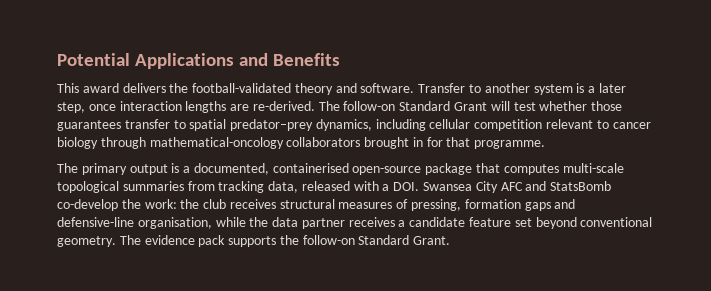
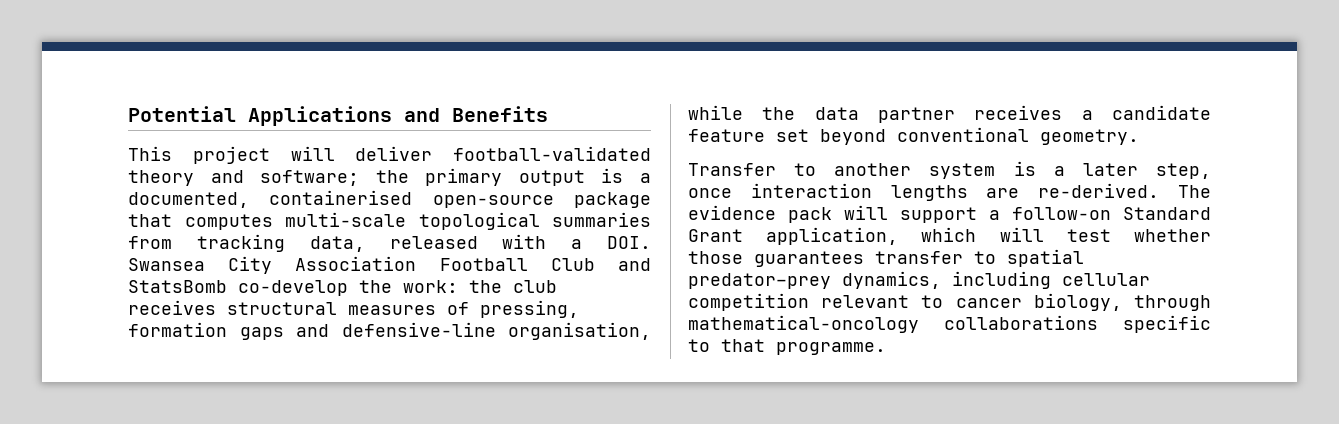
[82,83,626,95] [57,101,623,113] [57,119,651,131] [57,137,546,149] [57,163,78,173] award delivers the football-validated theory and software. Transfer to another system is a later step, once interaction lengths are re-derived. The follow-on Standard Grant will test whether those guarantees transfer to spatial predator–prey dynamics, including cellular competition relevant to cancer biology through mathematical-oncology collaborators brought in for that programme. // The -> [192,146,651,164] [128,170,409,186] project will deliver football-validated theory and software; the
[500,182,523,191] AFC -> [295,256,595,271] Association Football Club
[119,235,451,247] The evidence pack supports the follow-on Standard Grant. -> [688,161,1211,179] [688,183,1211,201] [688,205,1211,223] [688,227,1211,245] [688,249,1084,267] [688,271,1150,289] [688,293,1211,311] [688,315,1211,333] [688,339,886,355] // Transfer to another system is a later step, once interaction lengths are re-derived. The evidence pack will support a follow-on Standard Grant application, which will test whether those guarantees transfer to spatial predator–prey dynamics, including cellular competition relevant to cancer biology, through mathematical-oncology collaborations specific to that programme.

